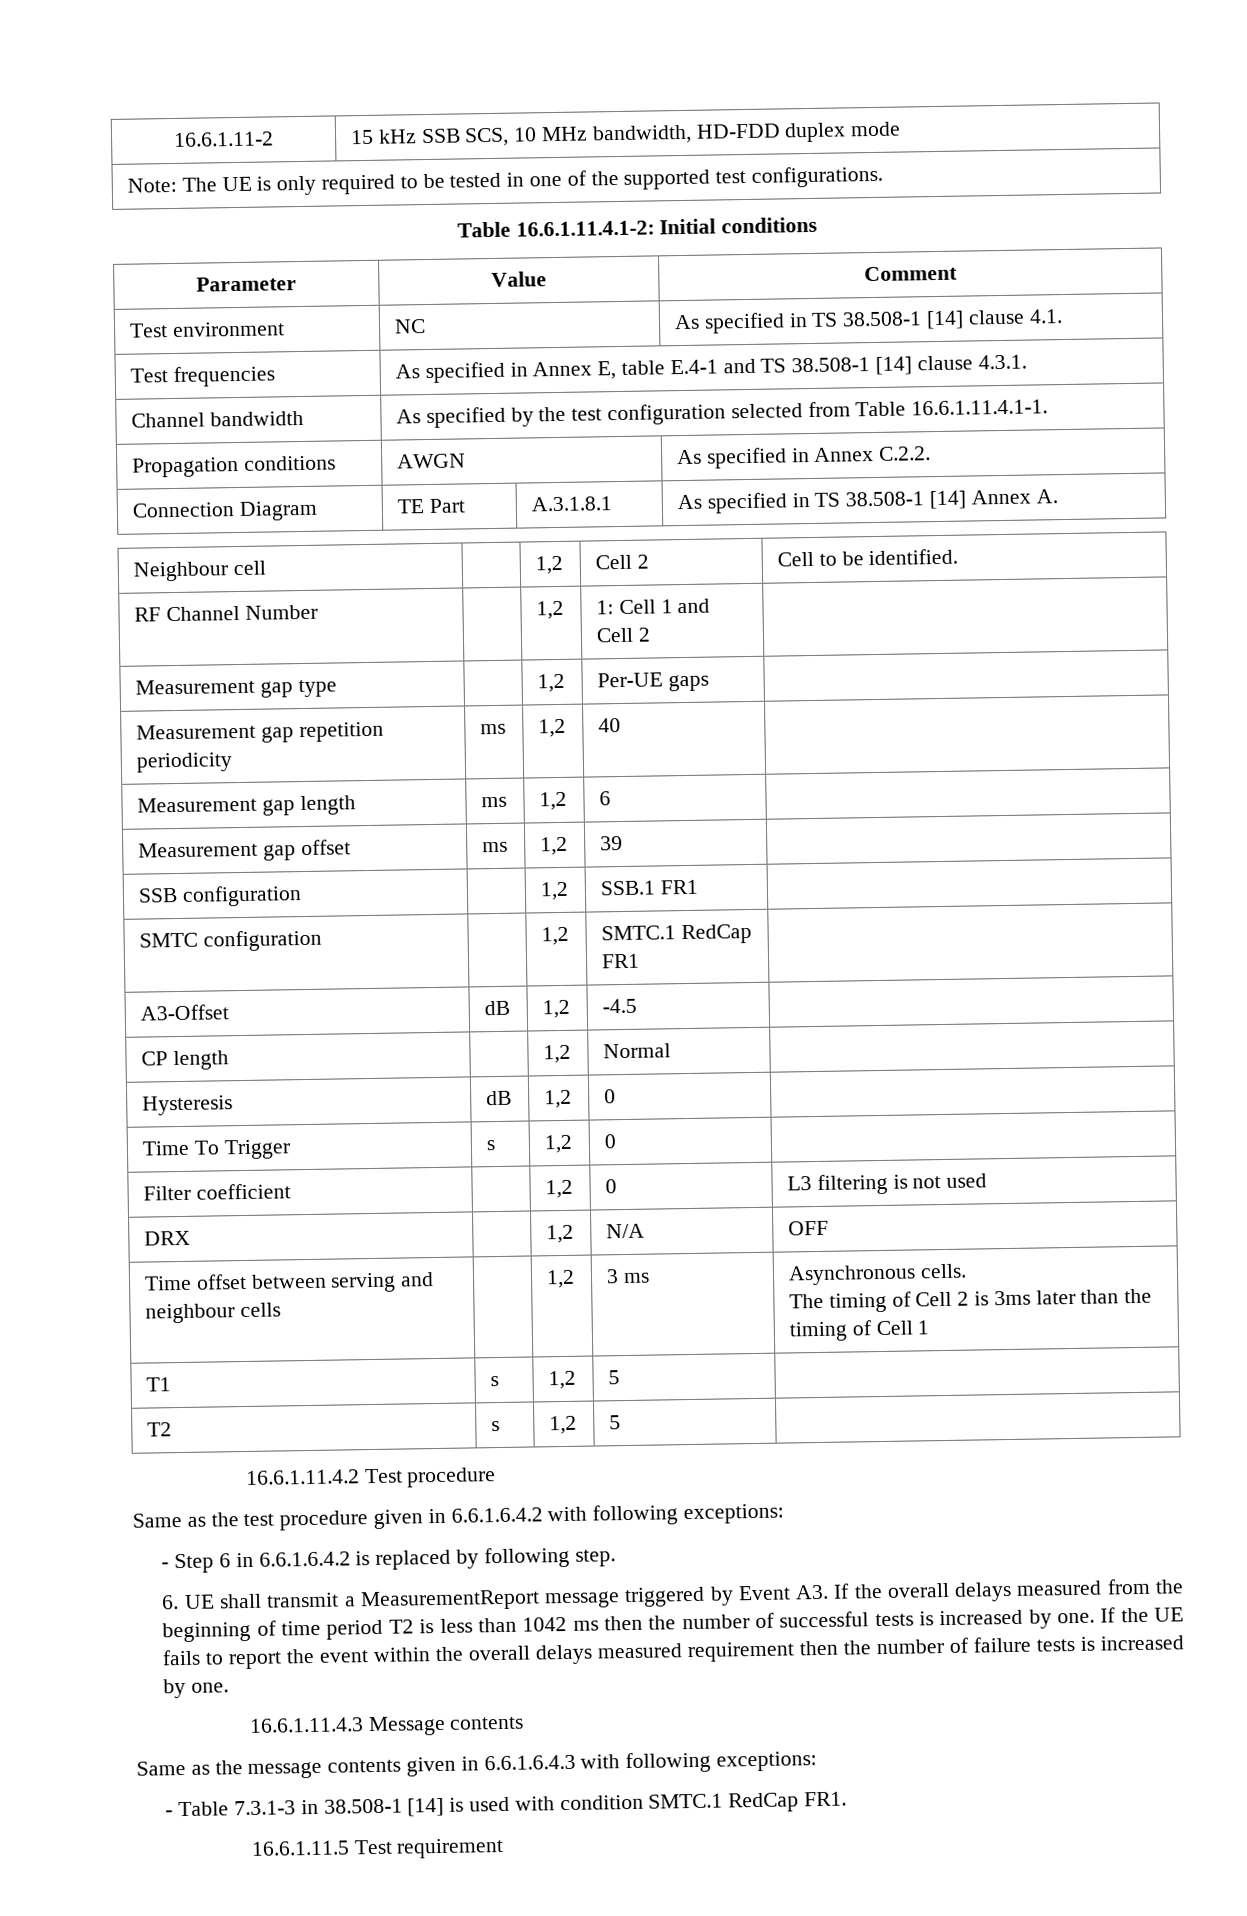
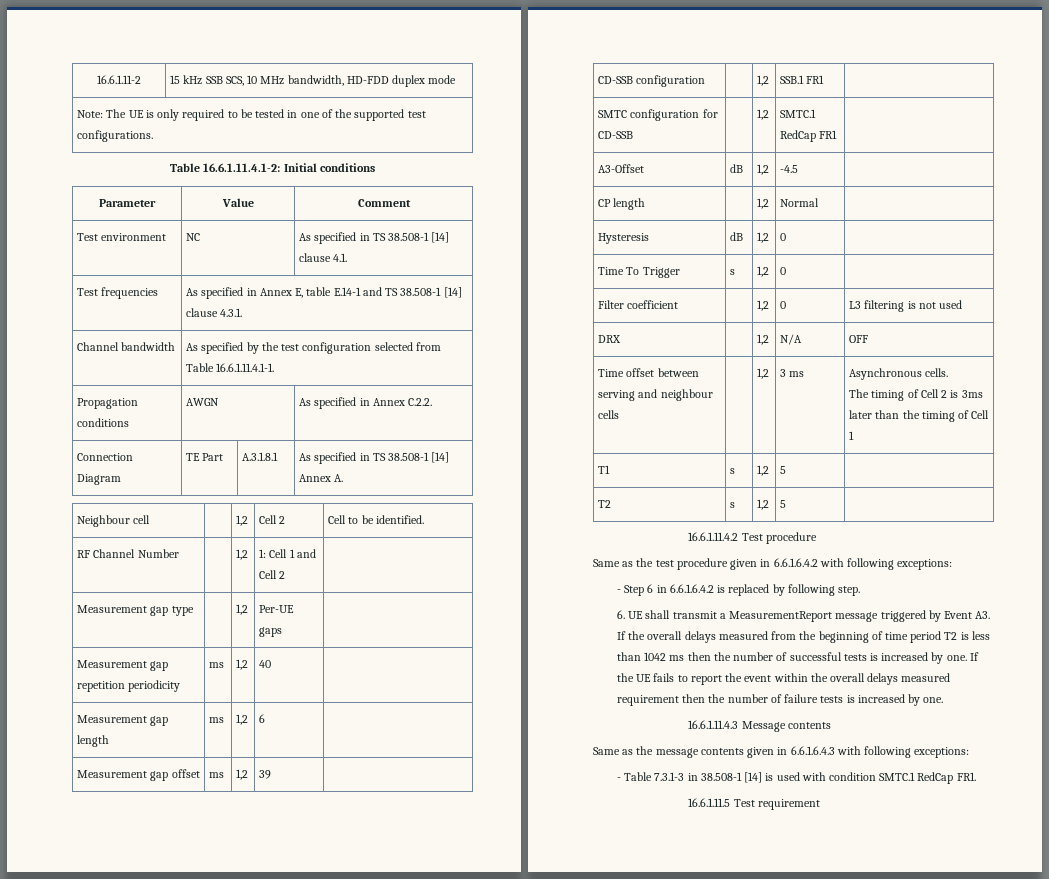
[669,359,718,375] E.4-1 -> [333,287,361,296] E.14-1
[138,887,179,903] SSB -> [598,76,634,84] CD-SSB
(322, 940) none -> [702,109,718,118] [598,131,634,139] for CD-SSB

